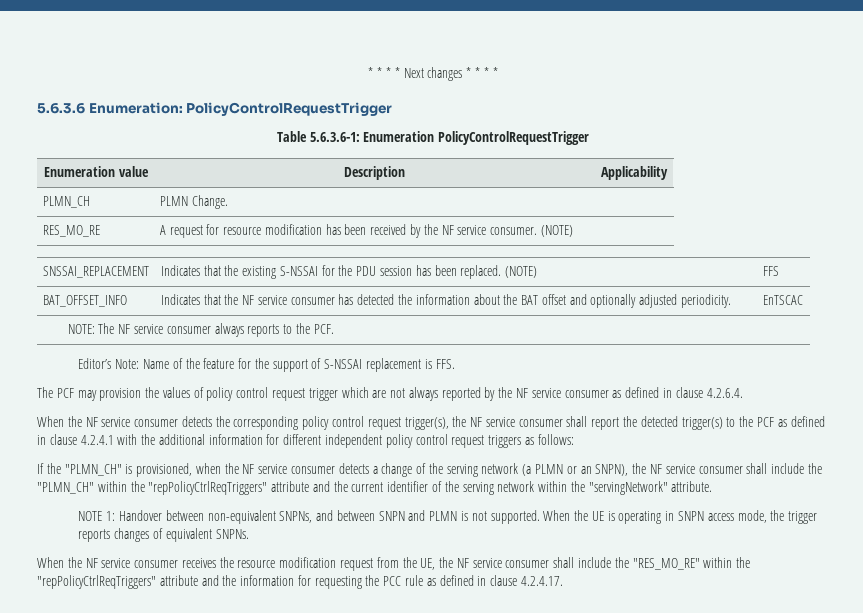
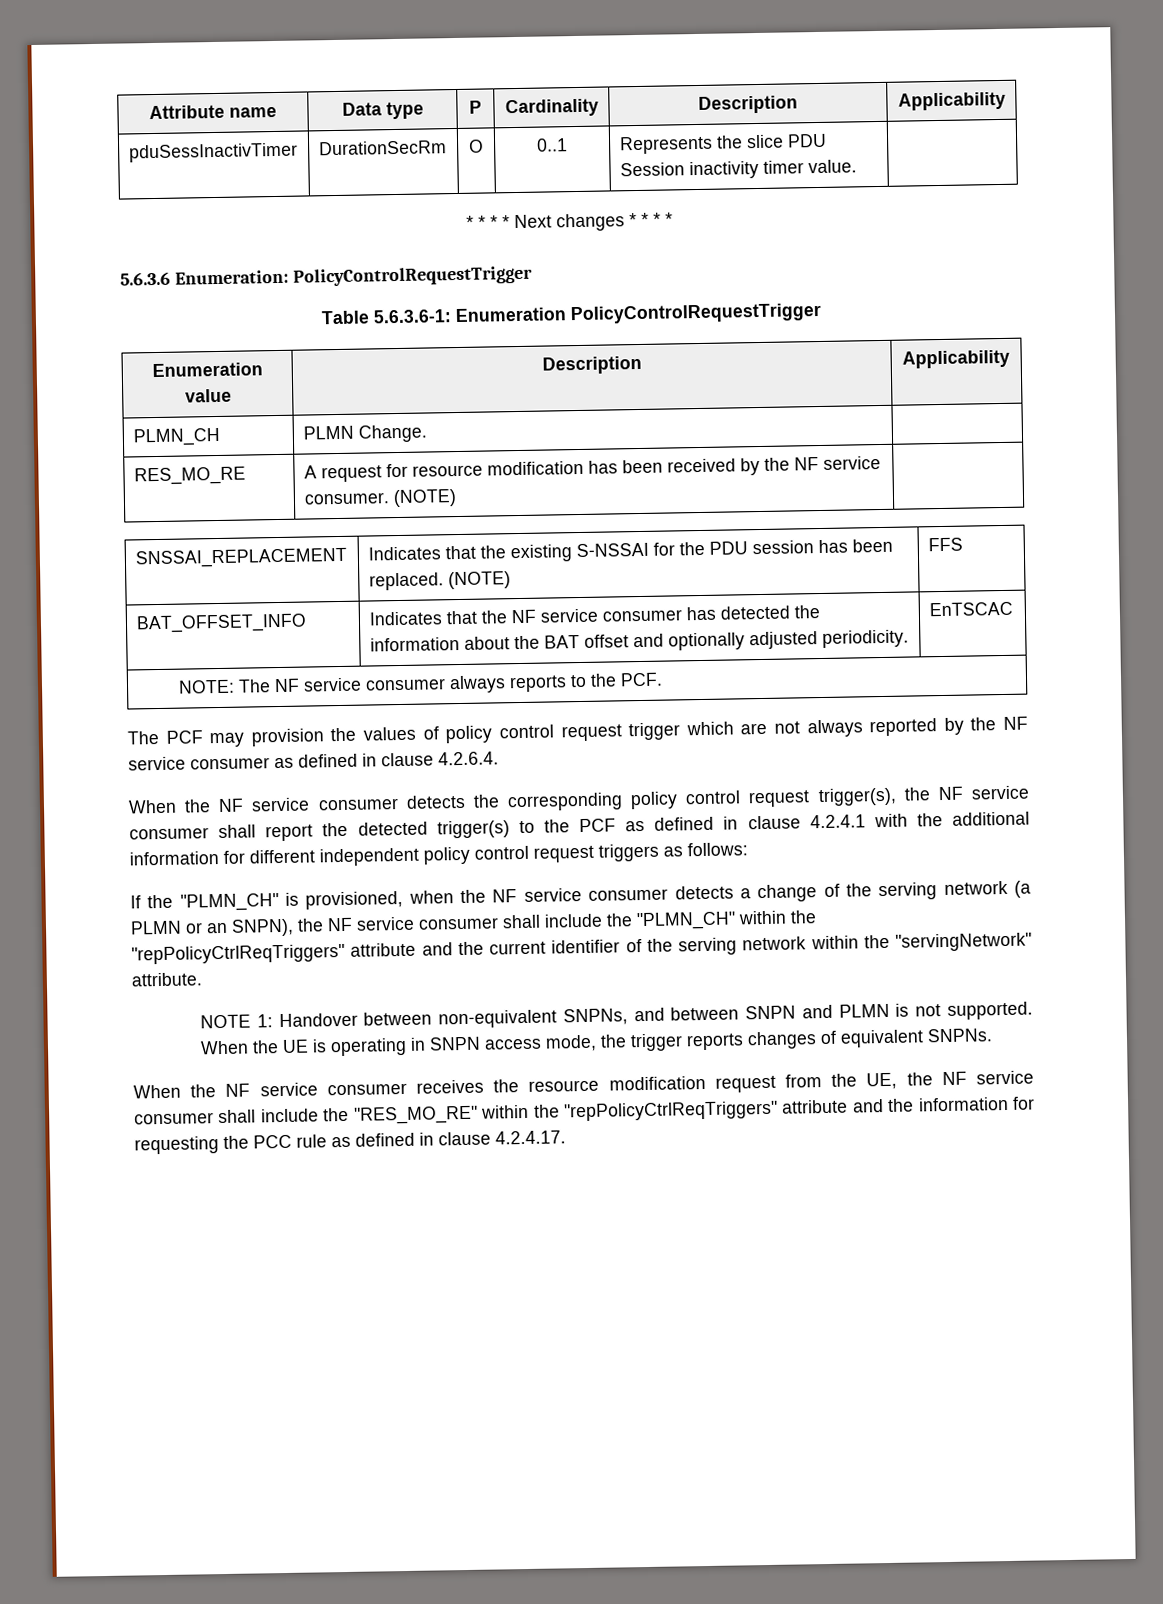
(368, 72) none -> [149,104,277,120] [341,101,424,120] [469,100,482,114] [504,98,599,118] [698,95,798,114] [897,91,1006,111] [128,142,298,163] [318,140,447,156] [469,139,484,153] [536,138,568,152] [618,133,827,155] [619,159,857,180] Attribute name | Data type | P | Cardinality | Description | Applicability // pduSessInactivTimer | DurationSecRm | O | 0..1 | Represents the slice PDU Session inactivity timer value. | //
[78,358,455,372] // Editor’s Note: Name of the feature for the support of S-NSSAI replacement is FFS. -> (663, 679) none

